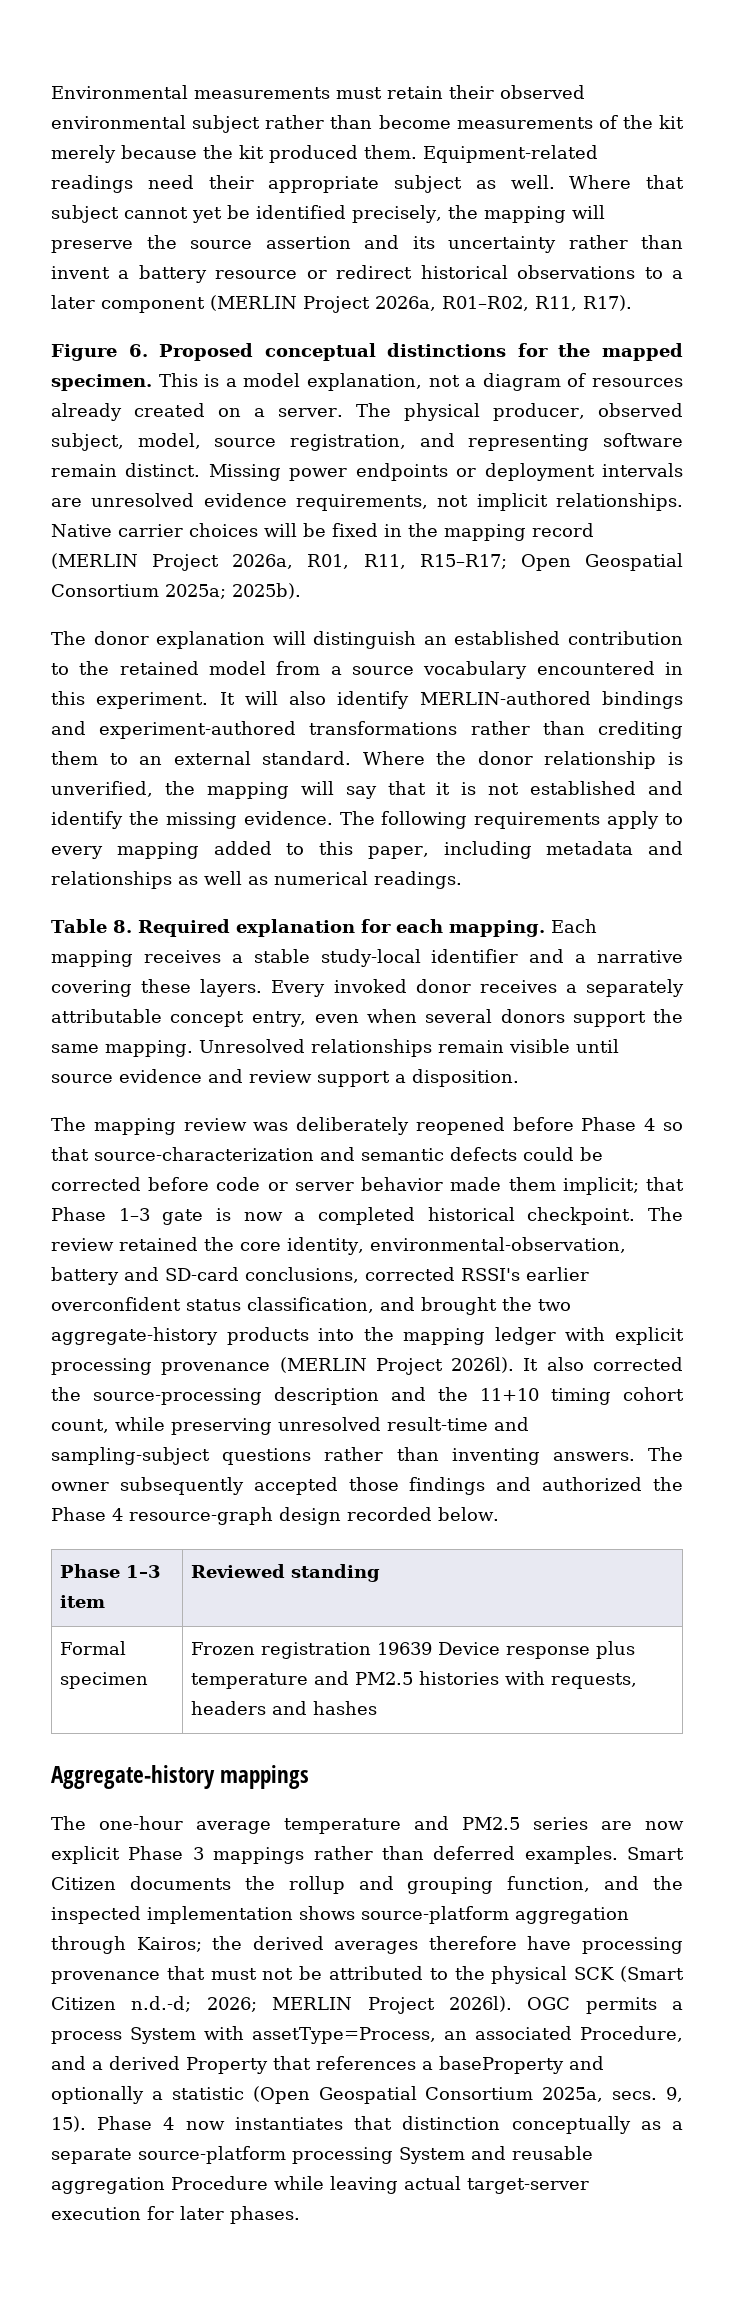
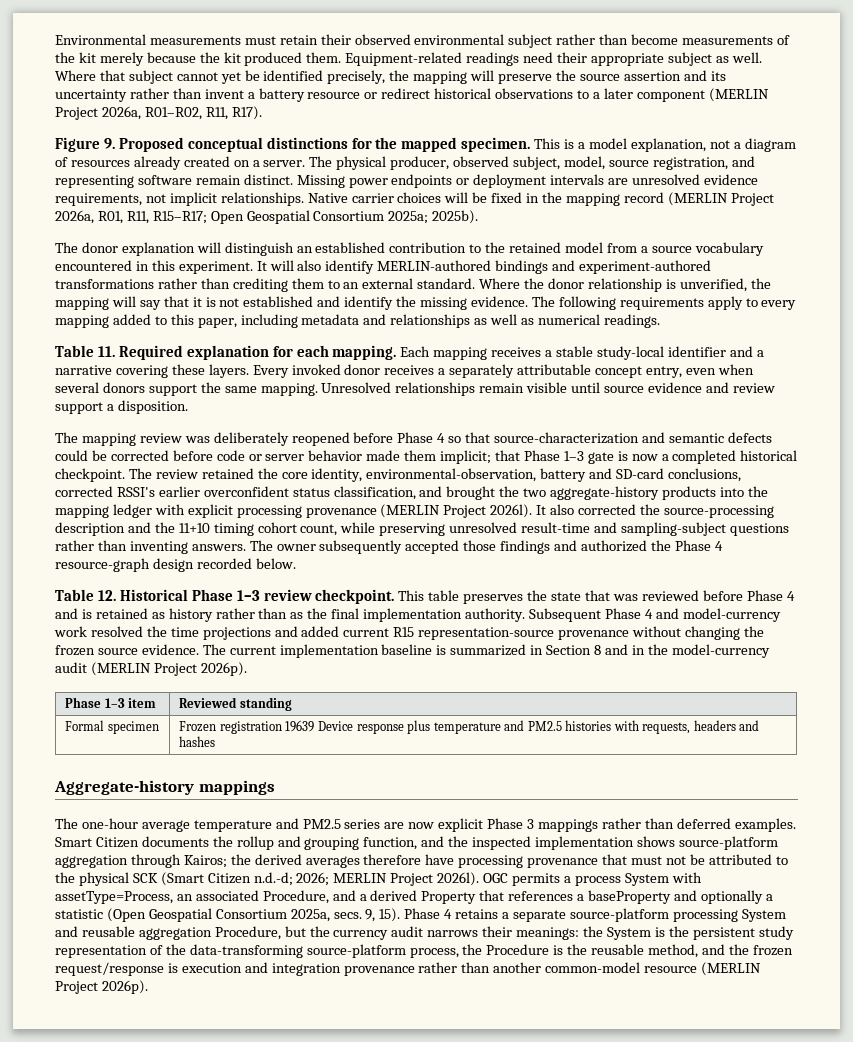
[128,344,148,357] 6. -> [103,138,115,149] 9.
[112,920,132,933] 8. -> [97,346,115,357] 11.
(499, 1514) none -> [55,589,795,604] [55,608,781,622] [54,626,764,640] [55,644,770,658] [55,662,247,676] // Table 12. Historical Phase 1–3 review checkpoint. This table preserves the state that was reviewed before Phase 4 and is retained as history rather than as the final implementation authority. Subsequent Phase 4 and model-currency work resolved the time projections and added current R15 representation-source provenance without changing the frozen source evidence. The current implementation baseline is summarized in Section 8 and in the model-currency audit (MERLIN Project 2026p).
[185,2116,661,2134] now instantiates that distinction conceptually as -> [455,909,499,919] retains
[171,2176,589,2194] [51,2206,300,2224] Procedure while leaving actual target-server execution for later phases. -> [214,926,794,940] [55,944,793,958] [55,962,762,976] [55,980,148,994] Procedure, but the currency audit narrows their meanings: the System is the persistent study representation of the data-transforming source-platform process, the Procedure is the reusable method, and the frozen request/response is execution and integration provenance rather than another common-model resource (MERLIN Project 2026p).

